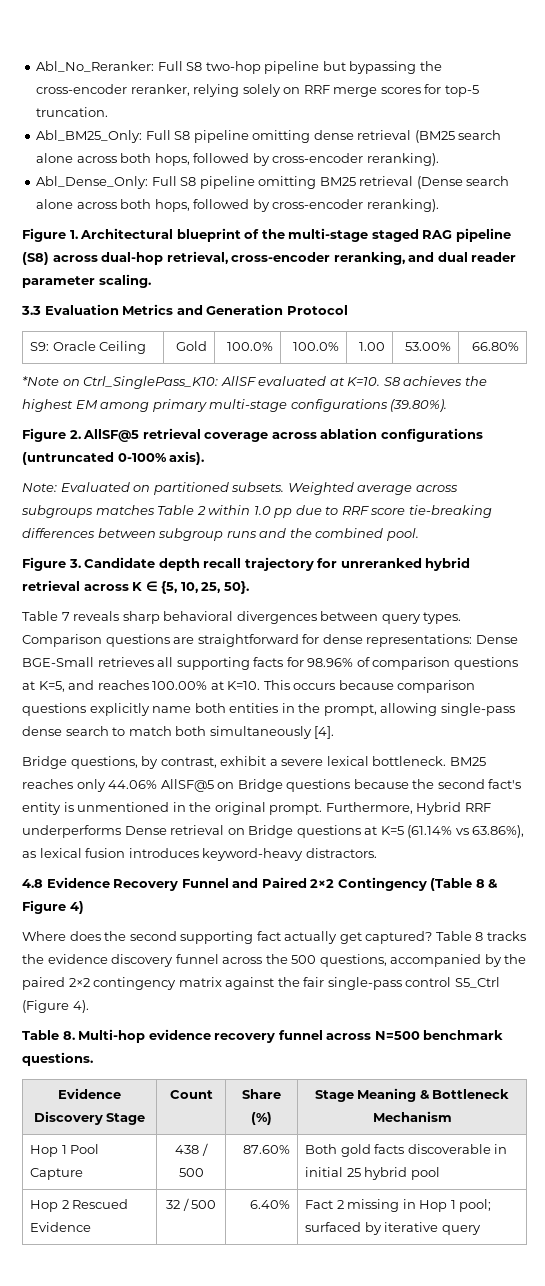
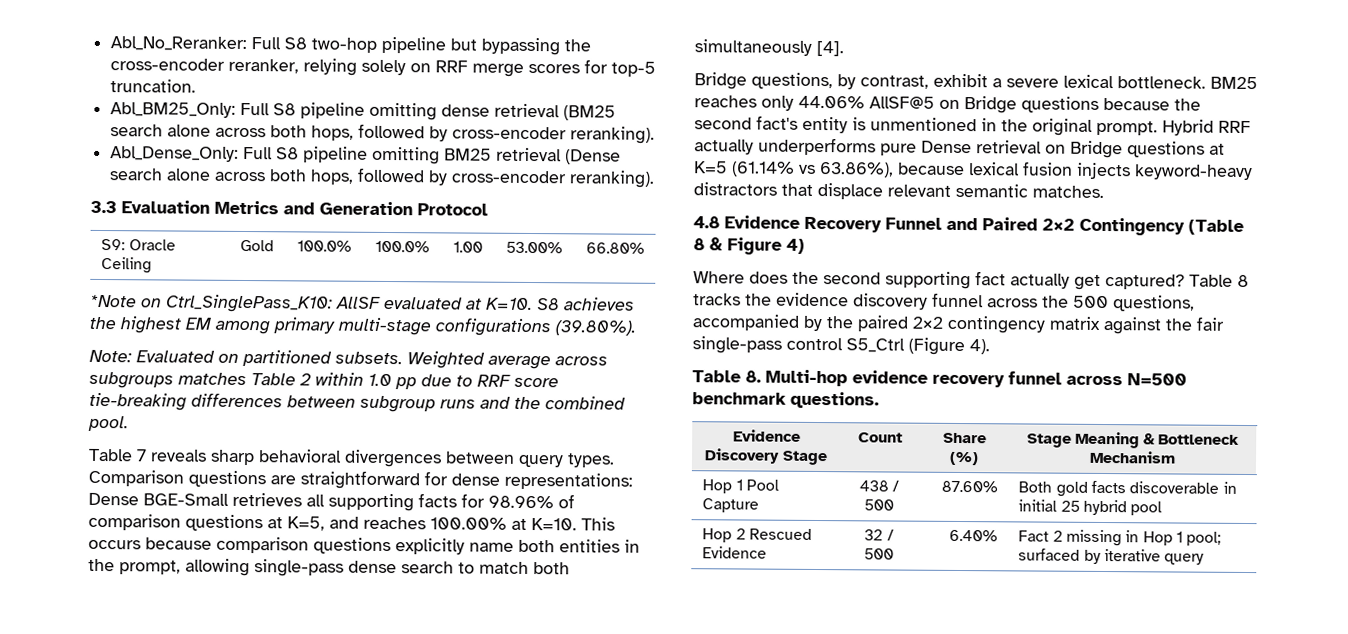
[22,228,511,242] [22,251,517,265] [22,274,151,288] // Figure 1. Architectural blueprint of the multi-stage staged RAG pipeline (S8) across dual-hop retrieval, cross-encoder reranking, and dual reader parameter scaling. -> (656, 179) none
[22,428,483,442] [22,451,205,465] // Figure 2. AllSF@5 retrieval coverage across ablation configurations (untruncated 0-100% axis). -> (636, 328) none
[22,557,471,571] [22,580,249,594] // Figure 3. Candidate depth recall trajectory for unreranked hybrid retrieval across K ∈ {5, 10, 25, 50}. -> (129, 423) none
[325,802,413,814] Furthermore, -> (1158, 128) none
[22,825,121,838] underperforms -> [694,137,917,156] actually underperforms pure
[22,851,36,858] as -> [897,162,965,176] because
[128,848,377,861] introduces keyword-heavy distractors. -> [1076,162,1253,181] [693,182,1104,200] injects keyword-heavy distractors that displace relevant semantic matches.

